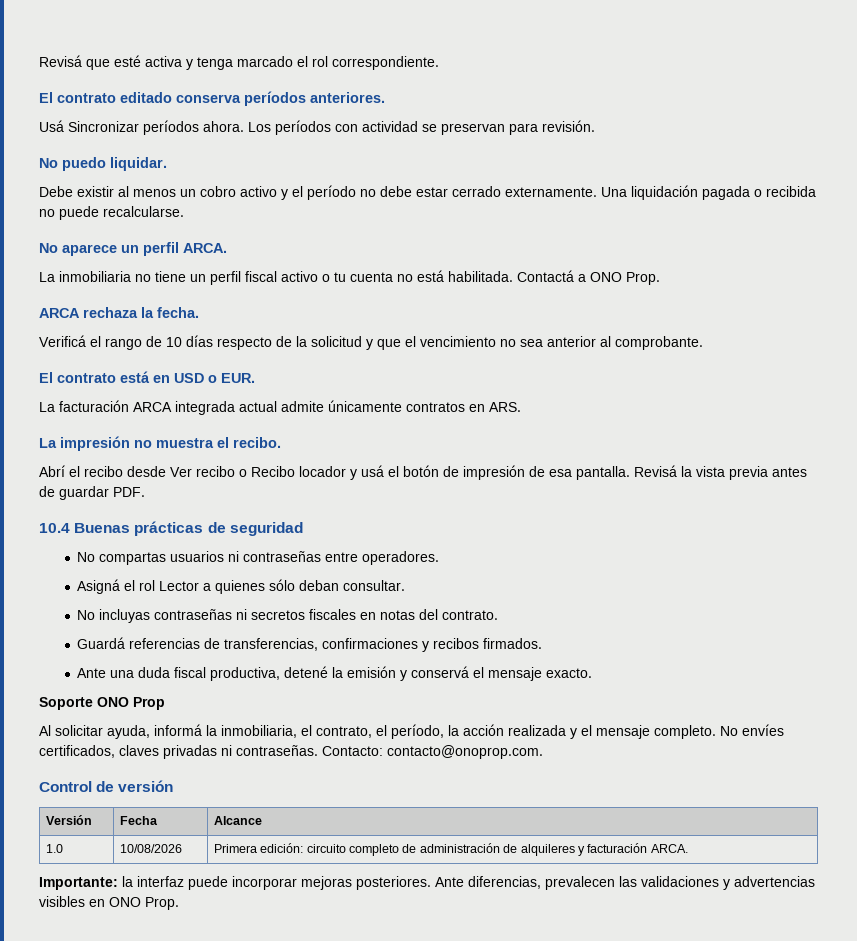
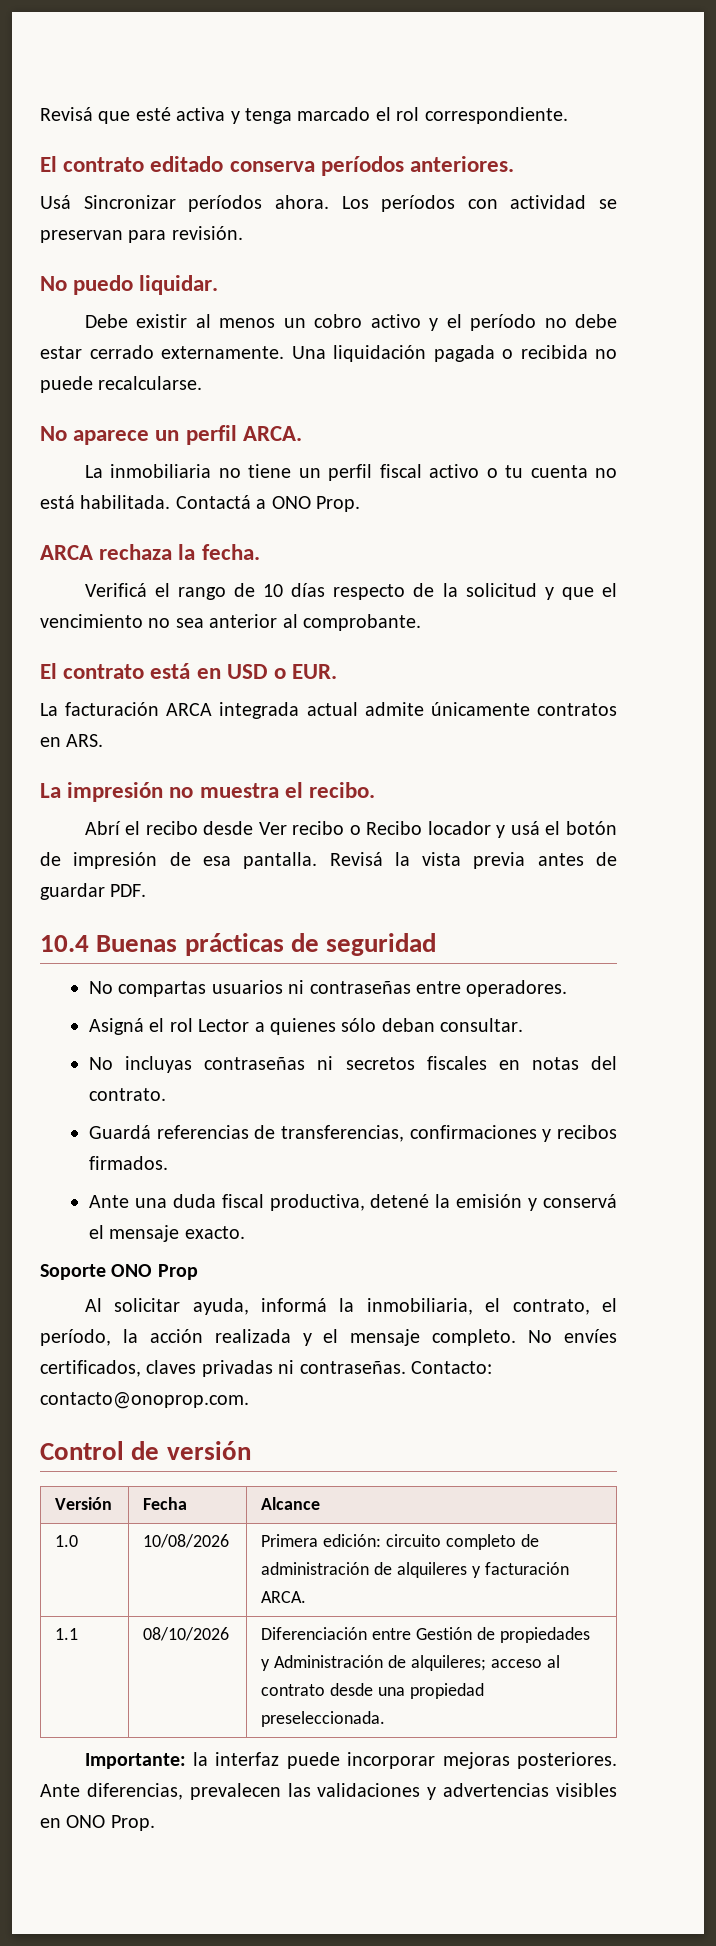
(688, 848) none -> [55,1628,79,1640] [143,1627,230,1641] [261,1627,590,1643] [261,1655,560,1671] [261,1683,485,1699] [261,1711,386,1727] // 1.1 | 08/10/2026 | Diferenciación entre Gestión de propiedades y Administración de alquileres; acceso al contrato desde una propiedad preseleccionada.

